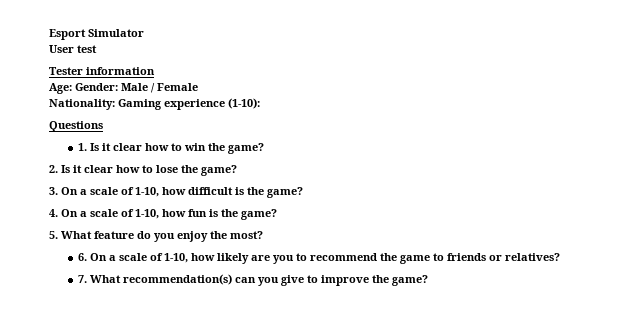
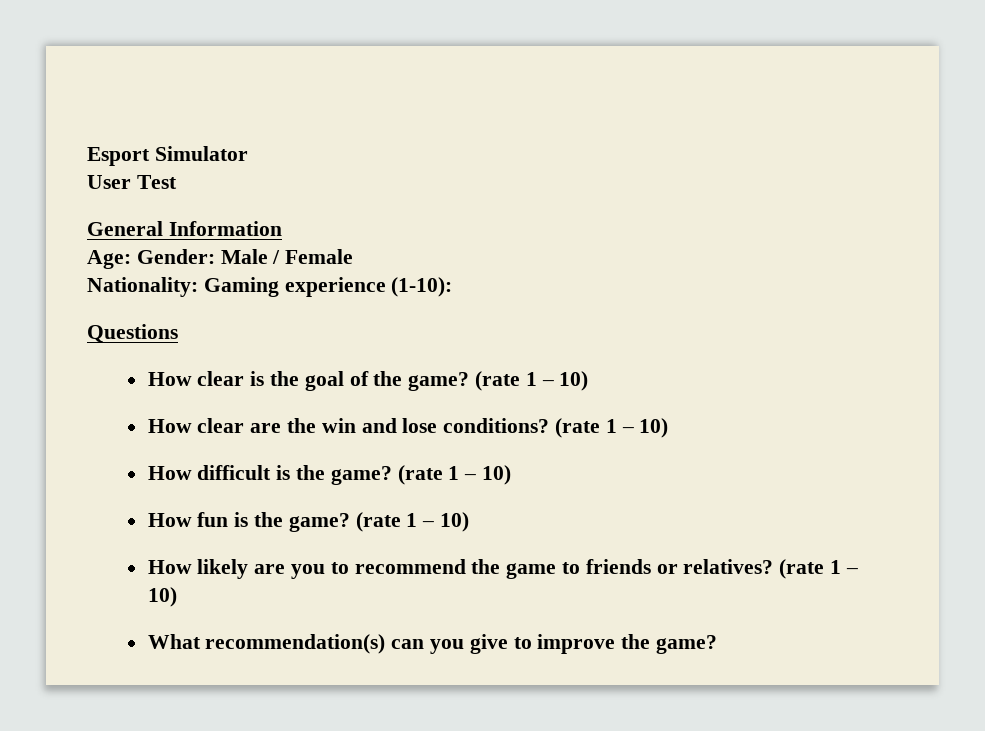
[77,45,97,53] [49,67,155,75] test // Tester information -> [136,175,177,189] [87,221,282,236] Test // General Information
[77,143,264,154] [49,165,237,176] [49,187,303,198] [49,209,277,220] [49,231,263,242] [77,253,215,263] 1. Is it clear how to win the game? // 2. Is it clear how to lose the game? // 3. On a scale of 1-10, how difficult is the game? // 4. On a scale of 1-10, how fun is the game? // 5. What feature do you enjoy the most? // 6. On a scale of 1-10, how -> [147,371,589,391] [147,418,669,438] [147,465,511,485] [147,512,469,532] [147,560,192,574] How clear is the goal of the game? (rate 1 – 10) // How clear are the win and lose conditions? (rate 1 – 10) // How difficult is the game? (rate 1 – 10) // How fun is the game? (rate 1 – 10) // How
[77,275,87,283] // 7. -> [779,559,858,579] [147,587,177,607] (rate 1 – 10) //

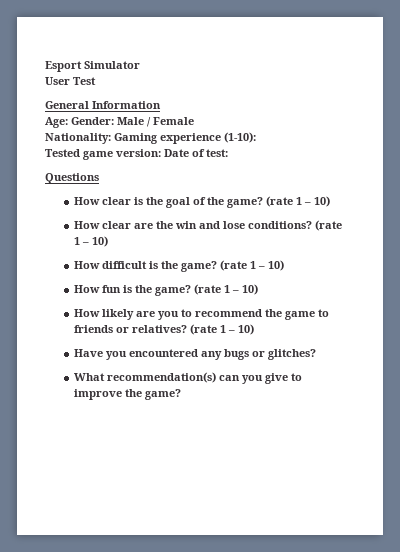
(453, 287) none -> [45,149,228,160] // Tested game version: Date of test:
(177, 597) none -> [74,349,317,360] // Have you encountered any bugs or glitches?

